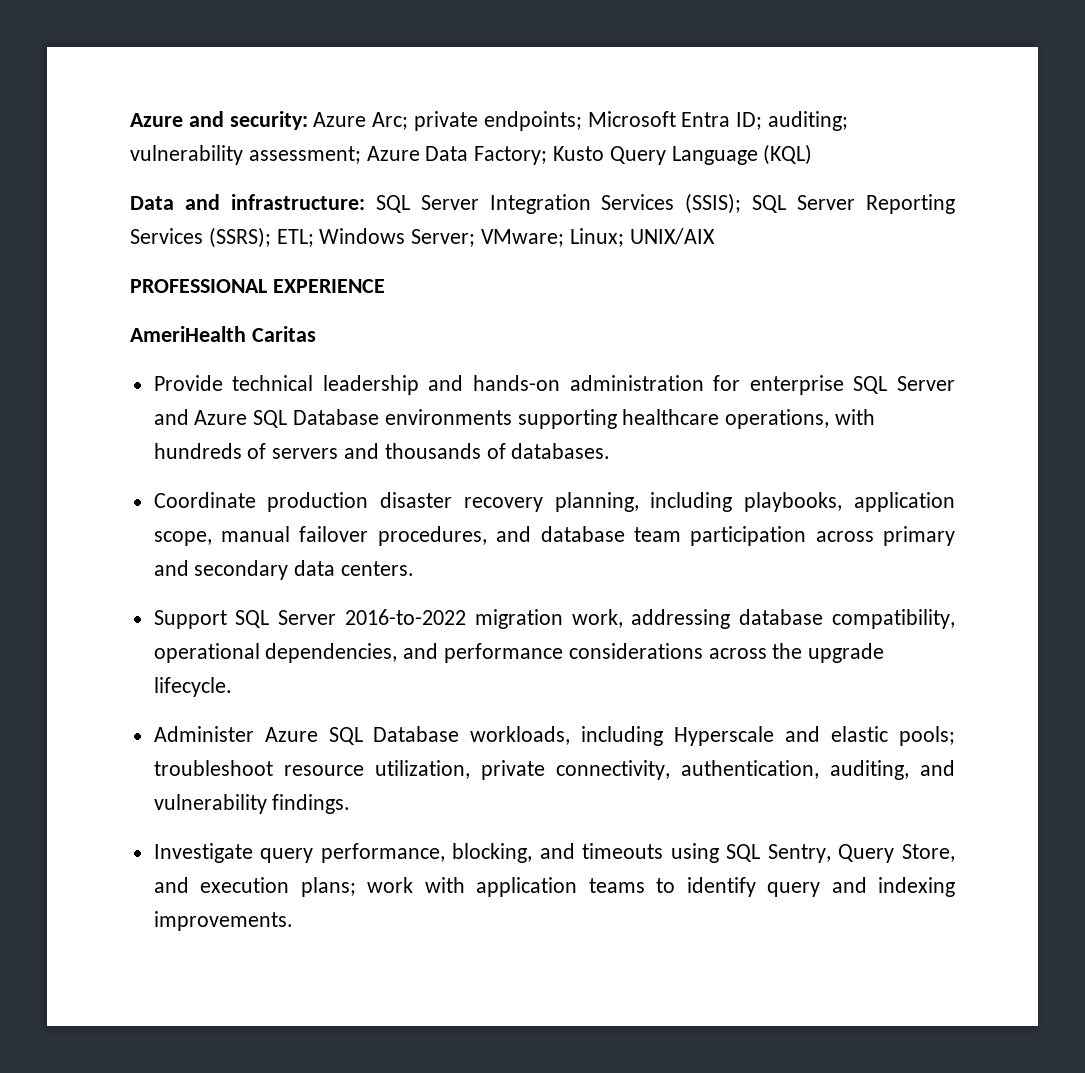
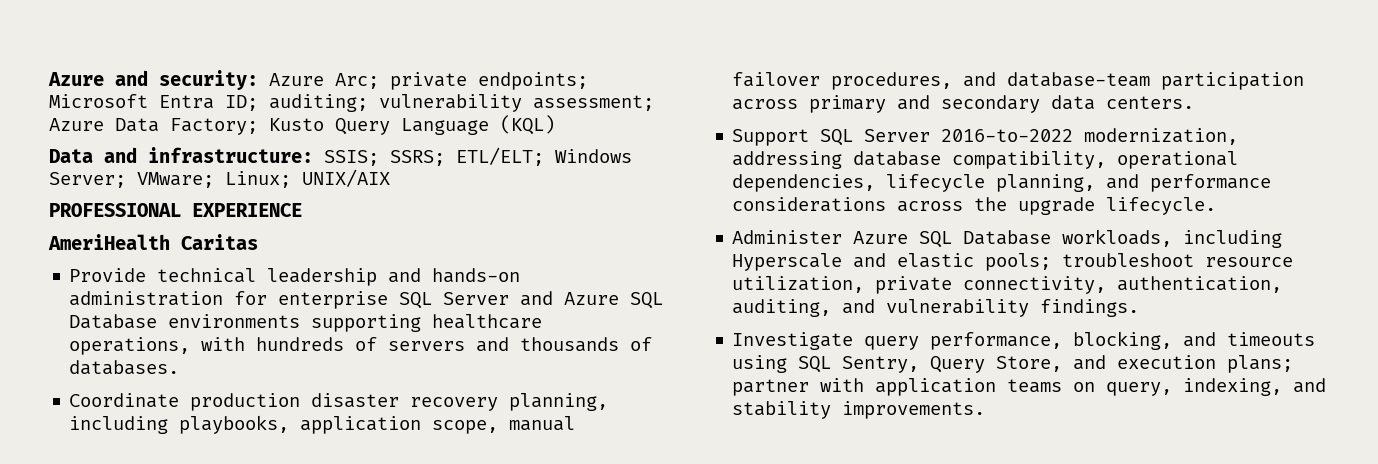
[375,193,955,214] [130,227,314,248] SQL Server Integration Services (SSIS); SQL Server Reporting Services (SSRS); ETL; -> [324,147,544,166] SSIS; SSRS; ETL/ELT;
[540,526,681,542] database team -> [1007,72,1151,87] database-team
[474,609,623,629] migration work, -> [1084,128,1239,145] modernization,
(398, 653) none -> [886,174,1096,192] lifecycle planning,
[367,877,414,893] work -> [732,379,810,396] partner
[656,877,956,897] to identify query and indexing -> [1073,378,1327,396] [732,401,832,419] on query, indexing, and stability

